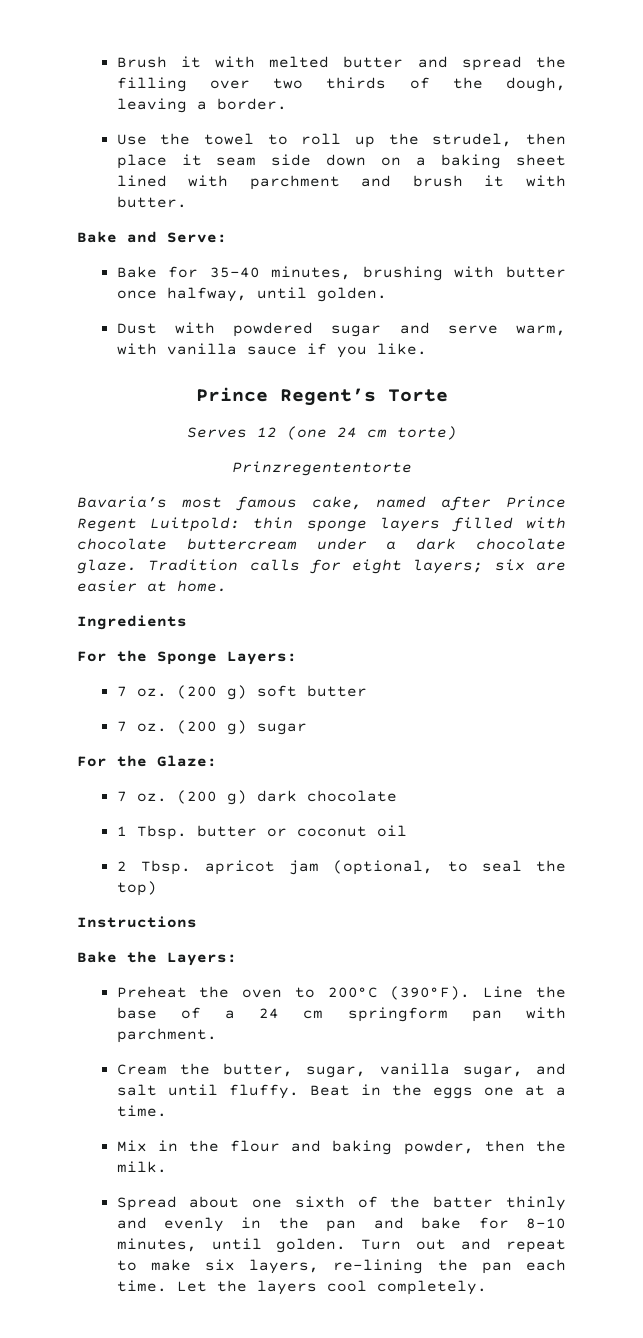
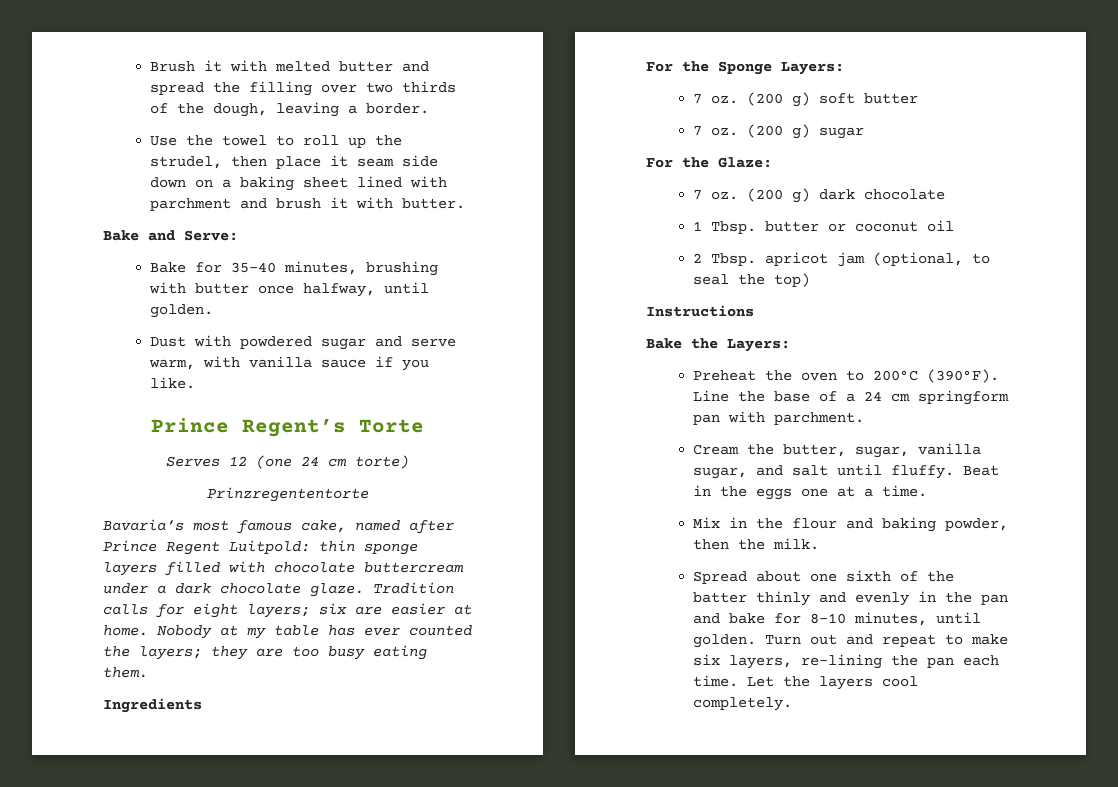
(227, 586) none -> [157,625,472,639] [103,645,427,660] [103,667,148,678] Nobody at my table has ever counted the layers; they are too busy eating them.

